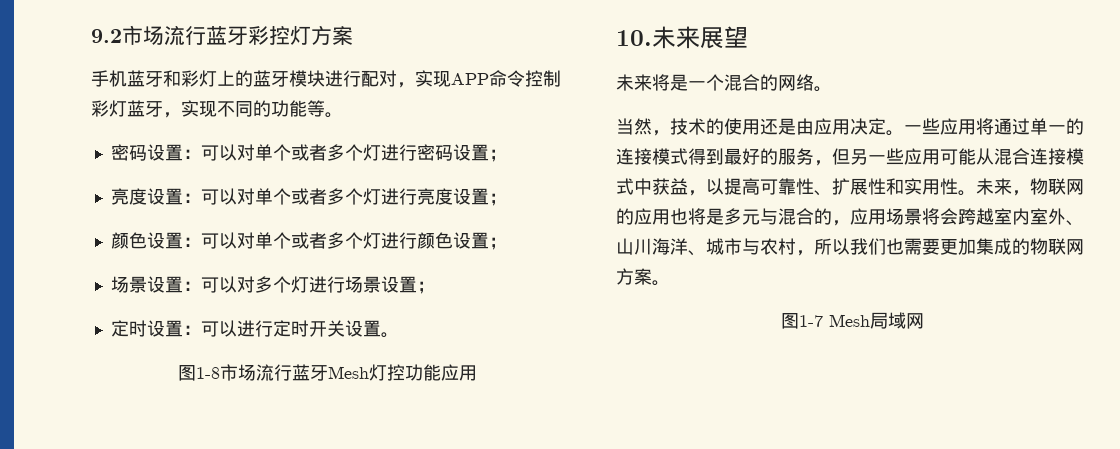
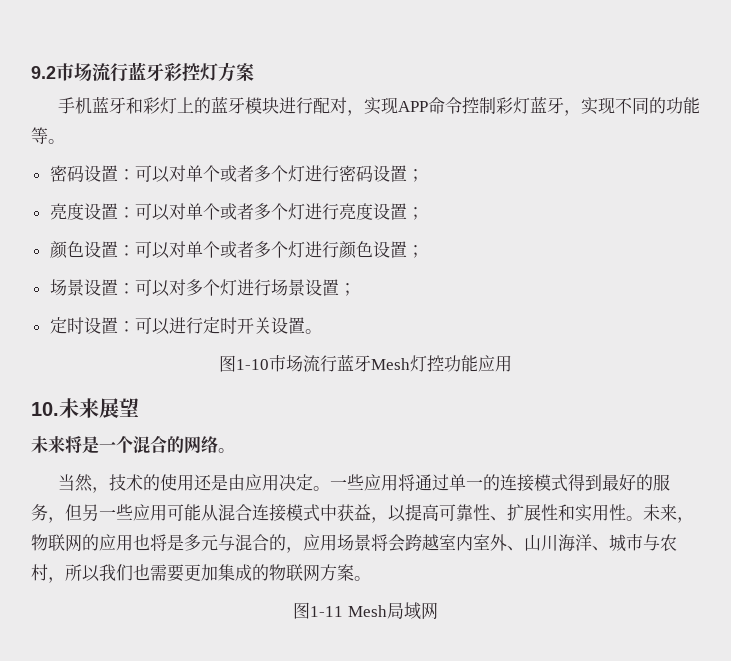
[196,367,220,379] 1-8 -> [236,359,269,370] 1-10
[799,315,823,327] 1-7 -> [310,606,344,617] 1-11

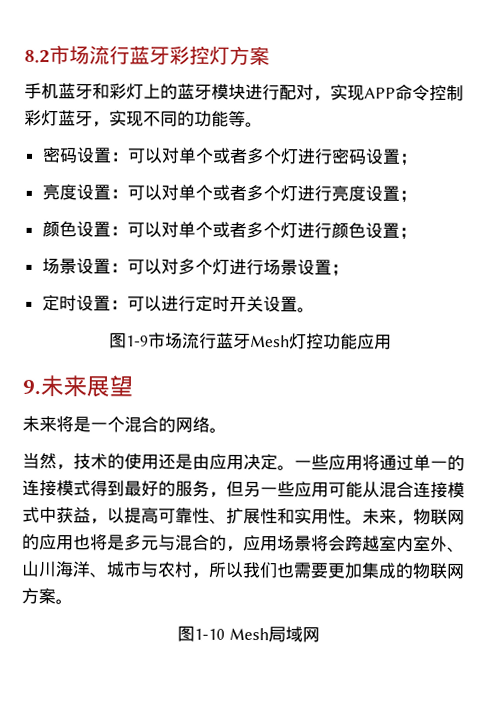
[31,66,56,79] 9.2 -> [24,49,50,64] 8.2
[236,359,269,370] 1-10 -> [126,335,149,347] 1-9
[31,402,59,416] 10. -> [22,379,41,395] 9.
[310,606,344,617] 1-11 -> [194,628,226,640] 1-10

